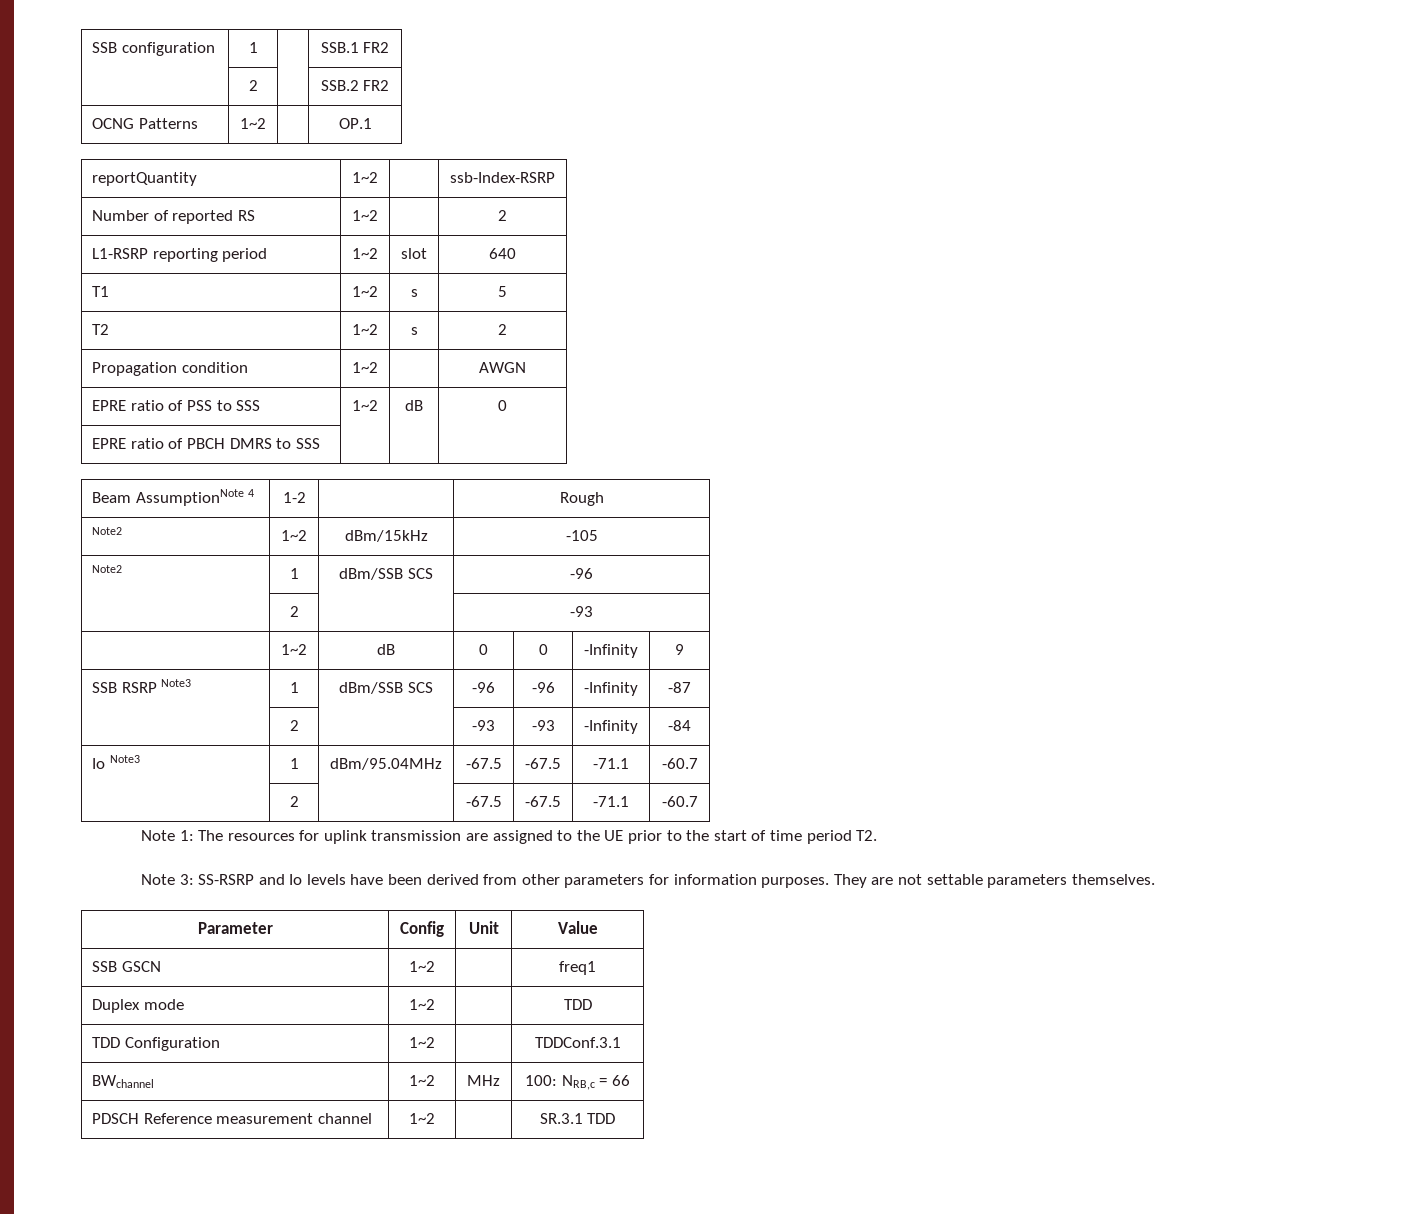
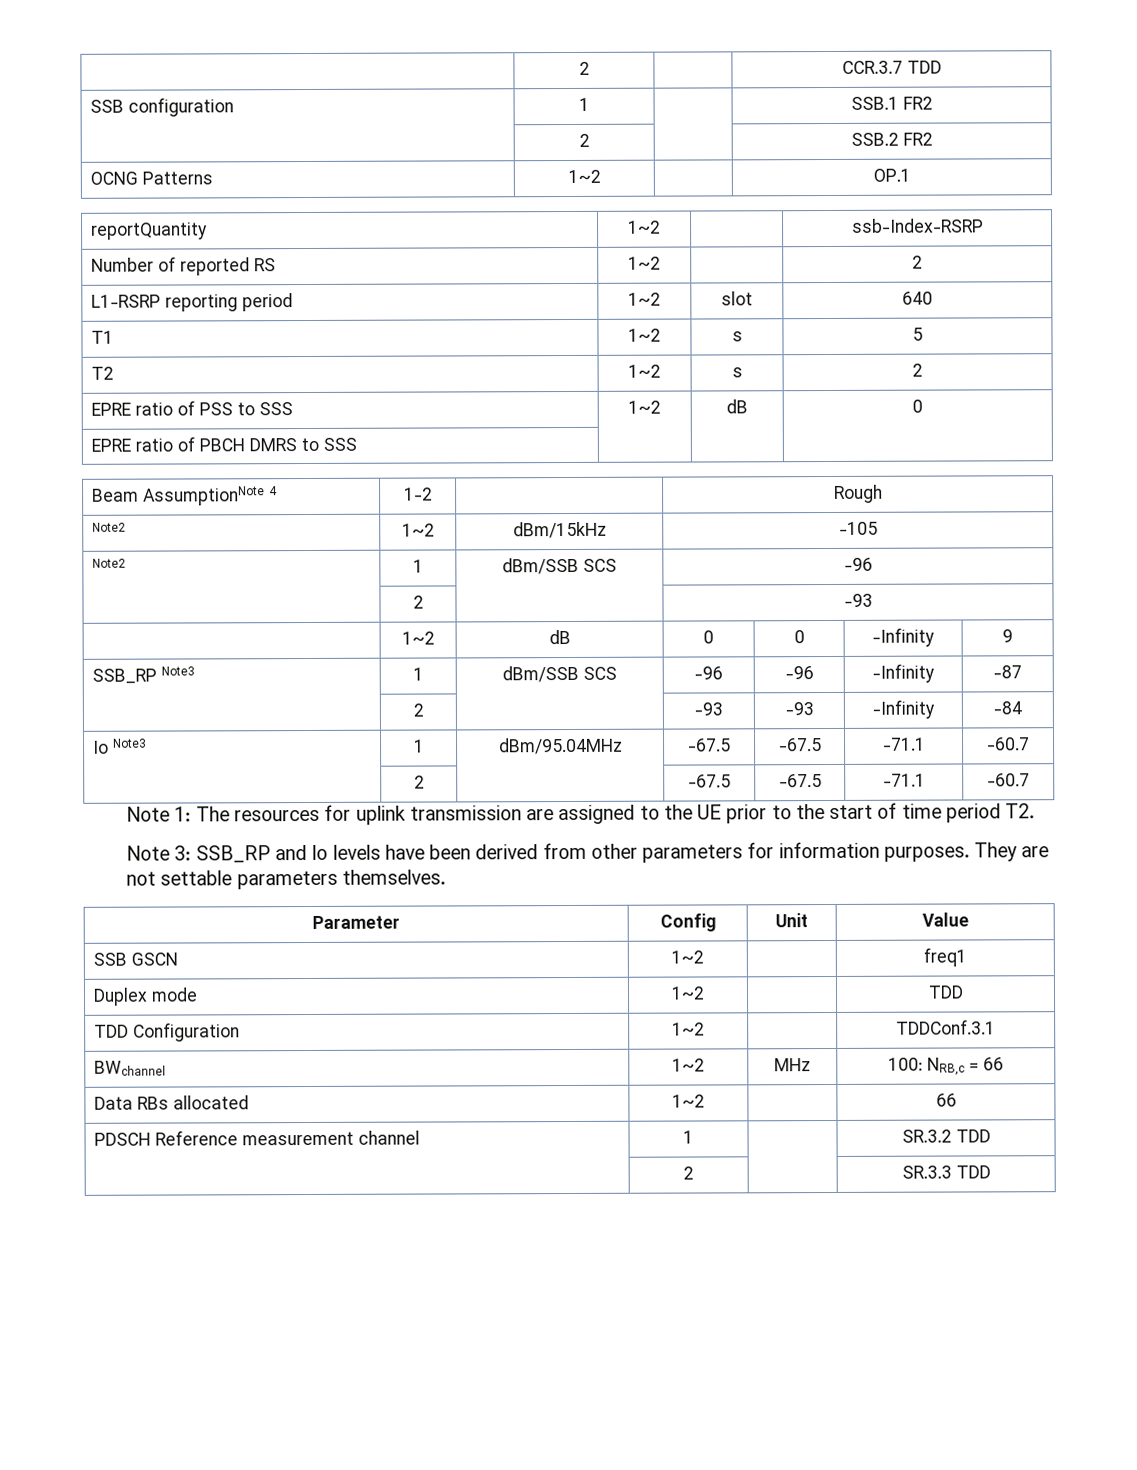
(92, 47) none -> [578,61,590,75] [841,60,942,74] | 2 | | CCR.3.7 TDD //
[92,362,248,376] [352,362,378,373] [479,362,526,373] // Propagation condition | 1~2 | | AWGN -> (923, 370) none
[92,682,157,693] SSB RSRP -> [92,668,158,684] SSB_RP
[198,874,255,885] SS-RSRP -> [195,845,271,863] SSB_RP
(630, 1080) none -> [94,1095,250,1110] [672,1094,705,1108] [935,1093,957,1107] // Data RBs allocated | 1~2 | | 66
[409,1113,435,1124] [539,1113,616,1124] 1~2 | | SR.3.1 TDD -> [683,1130,694,1144] [901,1129,991,1143] [683,1166,694,1180] [901,1165,991,1179] 1 | | SR.3.2 TDD // | 2 | | SR.3.3 TDD

